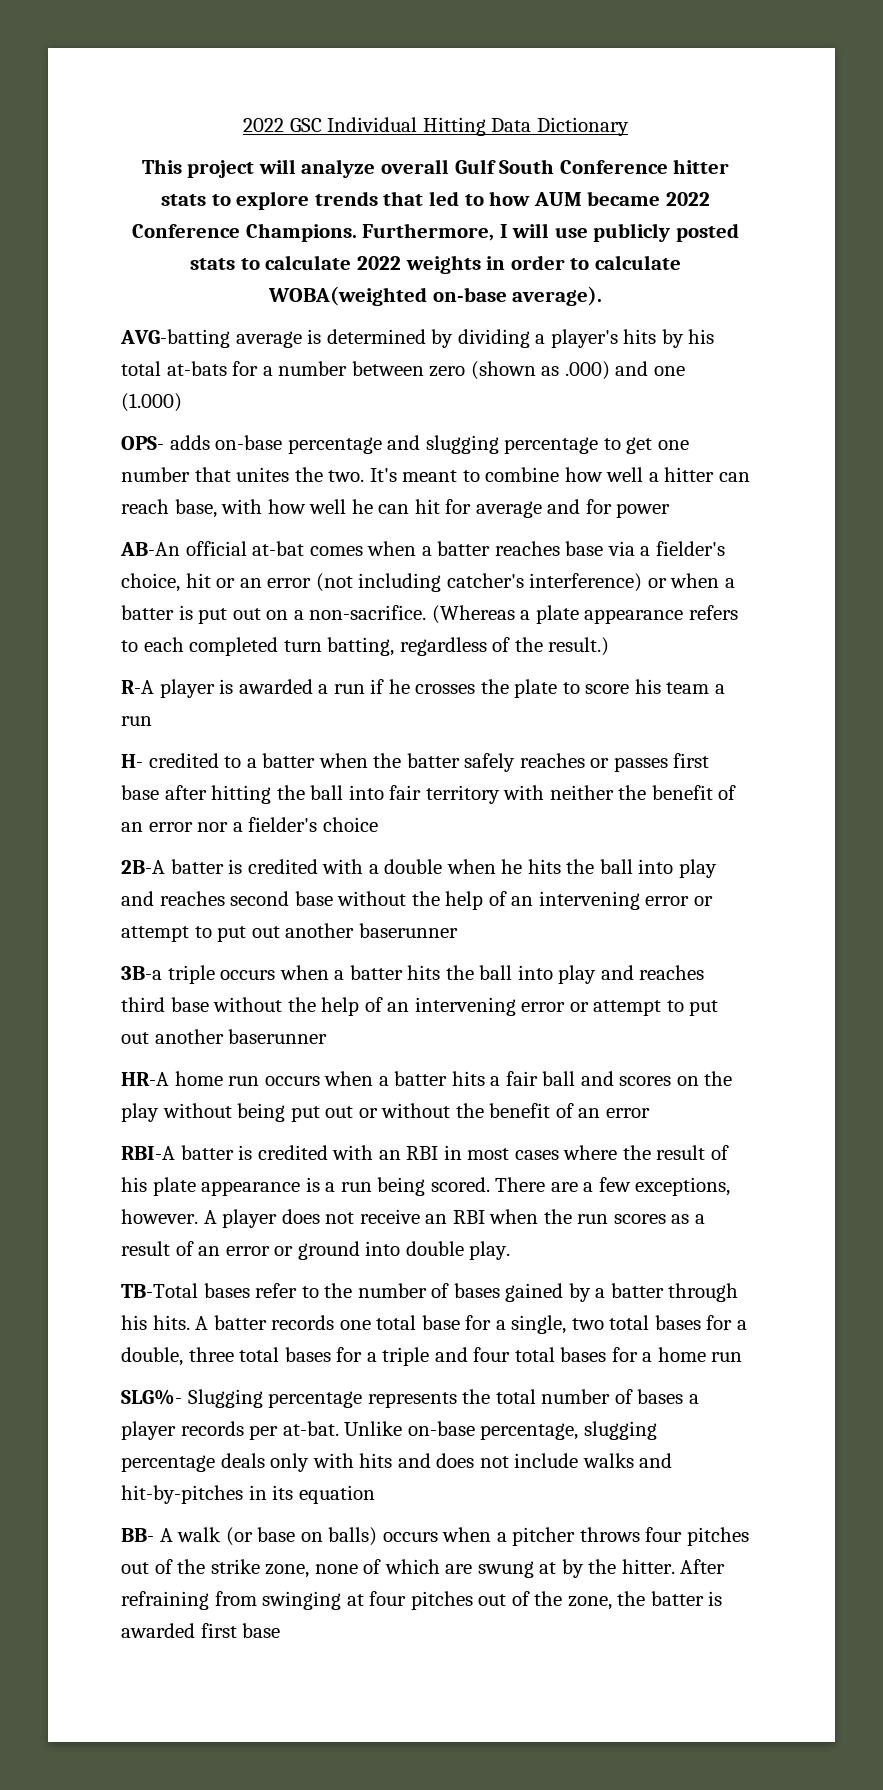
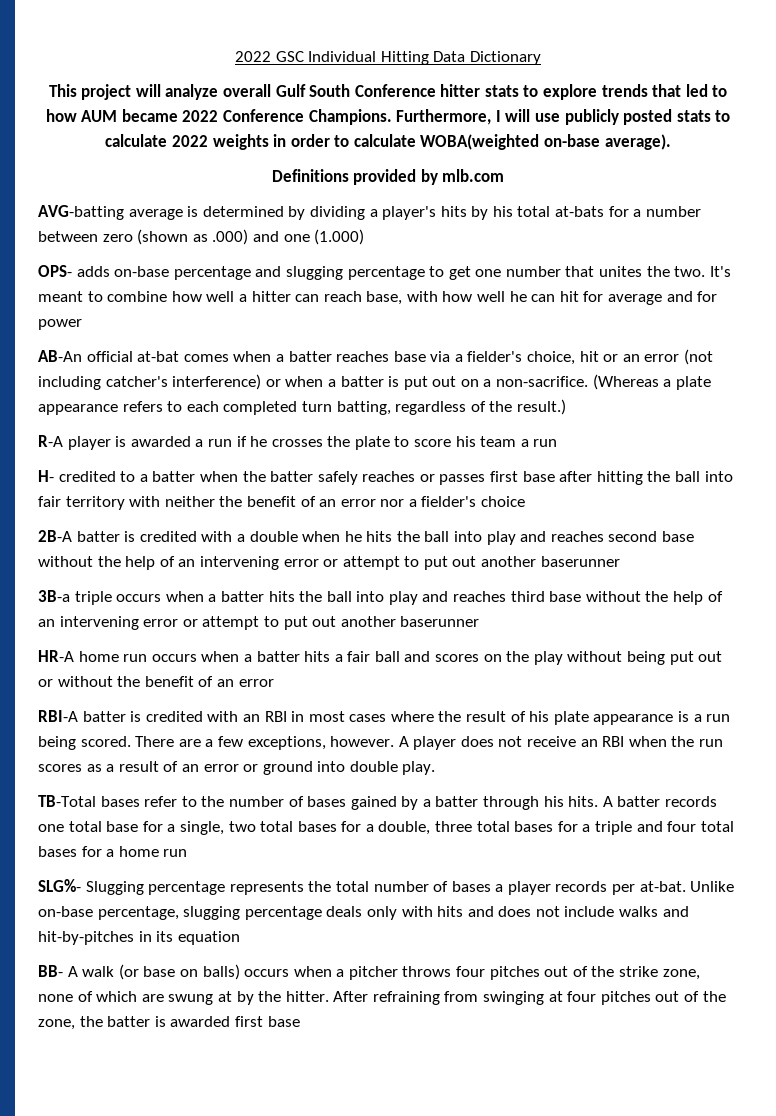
(603, 296) none -> [271,169,505,185] // Definitions provided by mlb.com

